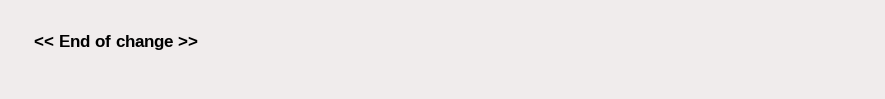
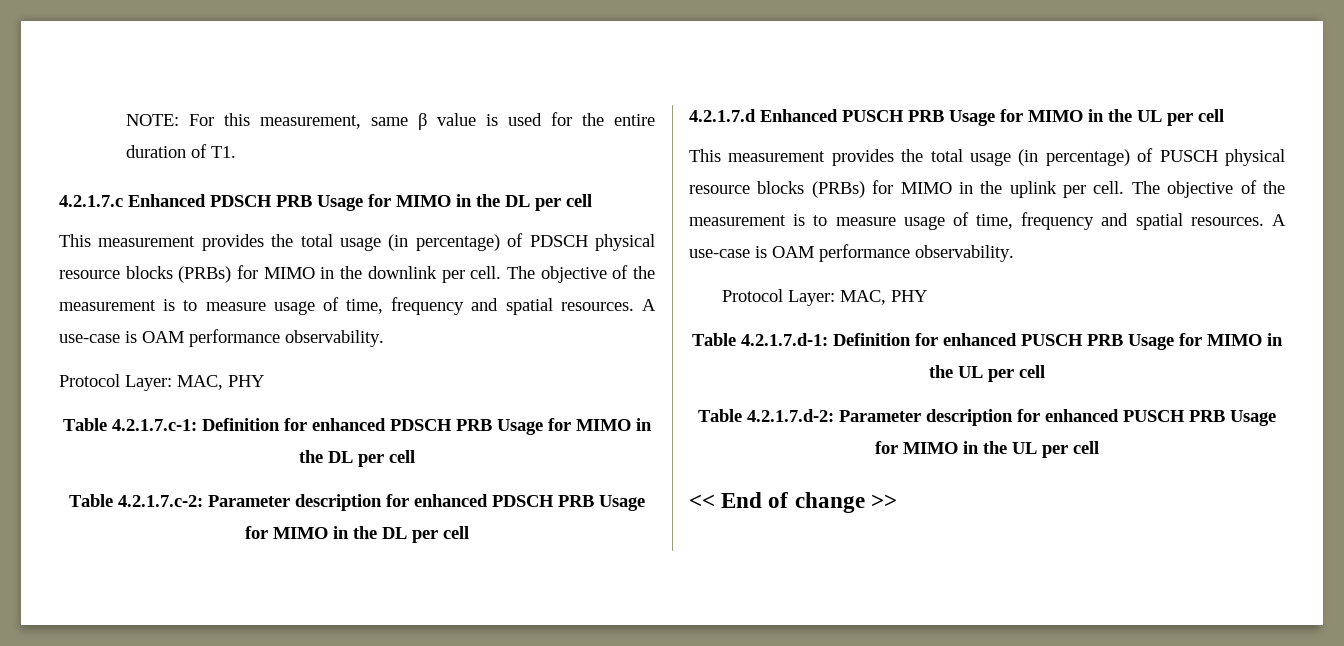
(34, 41) none -> [125,112,655,130] [125,144,236,158] [59,194,592,211] [59,233,655,251] [59,265,655,283] [59,297,656,315] [59,329,384,347] [59,374,264,391] [63,418,652,435] [299,450,415,467] [69,494,645,511] [245,526,469,543] [689,109,1224,126] [689,148,1285,166] [689,180,1285,198] [689,212,1286,230] [689,244,1014,262] [722,289,928,306] [692,333,1283,350] [929,365,1045,382] [698,409,1276,426] [875,441,1099,458] NOTE: For this measurement, same β value is used for the entire duration of T1. // 4.2.1.7.c Enhanced PDSCH PRB Usage for MIMO in the DL per cell // This measurement provides the total usage (in percentage) of PDSCH physical resource blocks (PRBs) for MIMO in the downlink per cell. The objective of the measurement is to measure usage of time, frequency and spatial resources. A use-case is OAM performance observability. // Protocol Layer: MAC, PHY // Table 4.2.1.7.c-1: Definition for enhanced PDSCH PRB Usage for MIMO in the DL per cell // Table 4.2.1.7.c-2: Parameter description for enhanced PDSCH PRB Usage for MIMO in the DL per cell // 4.2.1.7.d Enhanced PUSCH PRB Usage for MIMO in the UL per cell // This measurement provides the total usage (in percentage) of PUSCH physical resource blocks (PRBs) for MIMO in the uplink per cell. The objective of the measurement is to measure usage of time, frequency and spatial resources. A use-case is OAM performance observability. // Protocol Layer: MAC, PHY // Table 4.2.1.7.d-1: Definition for enhanced PUSCH PRB Usage for MIMO in the UL per cell // Table 4.2.1.7.d-2: Parameter description for enhanced PUSCH PRB Usage for MIMO in the UL per cell //

